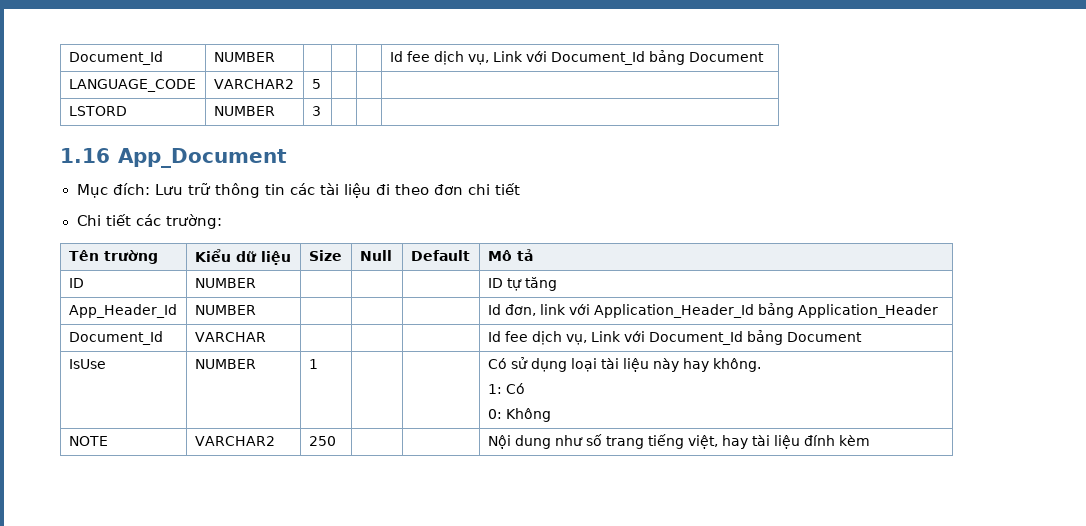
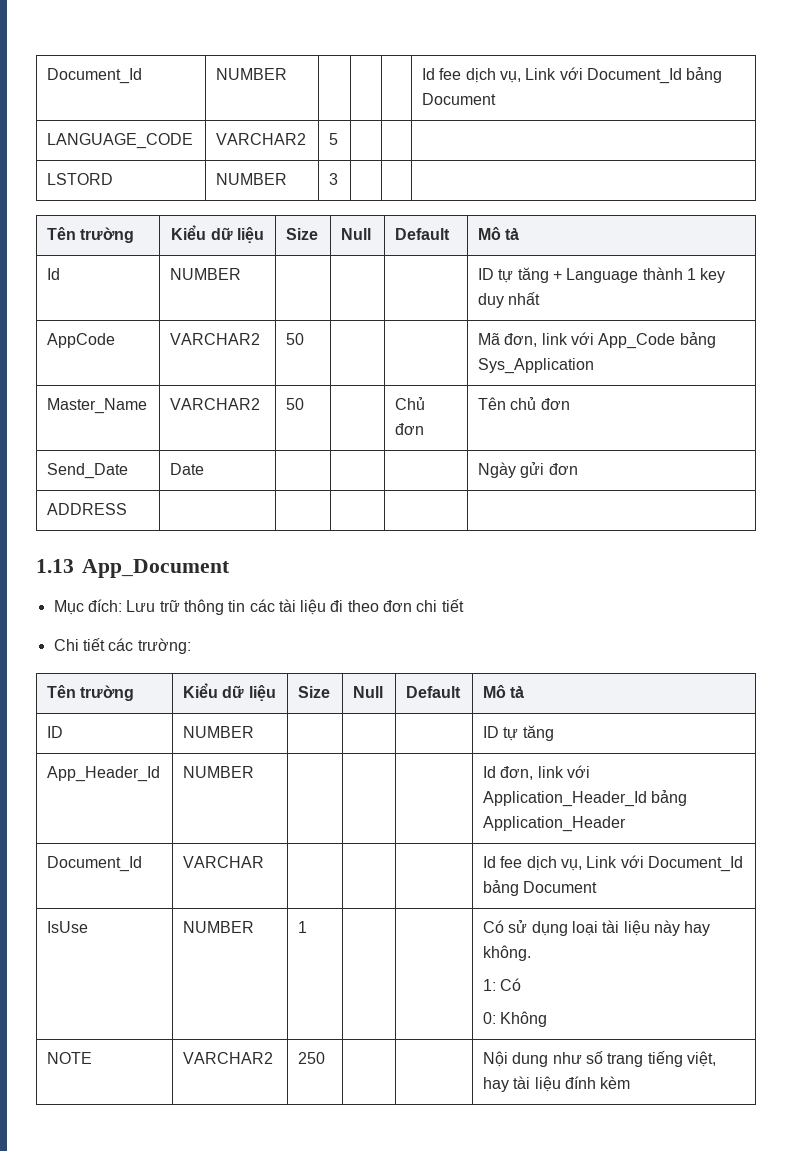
[60,148,110,163] // 1.16 -> [47,227,135,243] [171,225,264,243] [286,228,319,240] [341,228,372,240] [395,228,451,240] [478,227,520,240] [47,268,61,280] [170,268,242,280] [478,267,726,283] [478,292,541,308] [47,333,116,348] [170,333,261,345] [286,333,305,345] [478,332,716,349] [478,358,595,374] [47,398,148,414] [170,398,261,410] [286,398,305,410] [395,397,426,410] [395,423,425,435] [478,397,570,410] [47,463,129,479] [170,463,205,475] [478,462,578,478] [47,503,128,515] [36,559,74,573] // Tên trường | Kiểu dữ liệu | Size | Null | Default | Mô tả // Id | NUMBER | | | | ID tự tăng + Language thành 1 key duy nhất // AppCode | VARCHAR2 | 50 | | | Mã đơn, link với App_Code bảng Sys_Application // Master_Name | VARCHAR2 | 50 | | Chủ đơn | Tên chủ đơn // Send_Date | Date | | | | Ngày gửi đơn // ADDRESS | | | | | // 1.13

